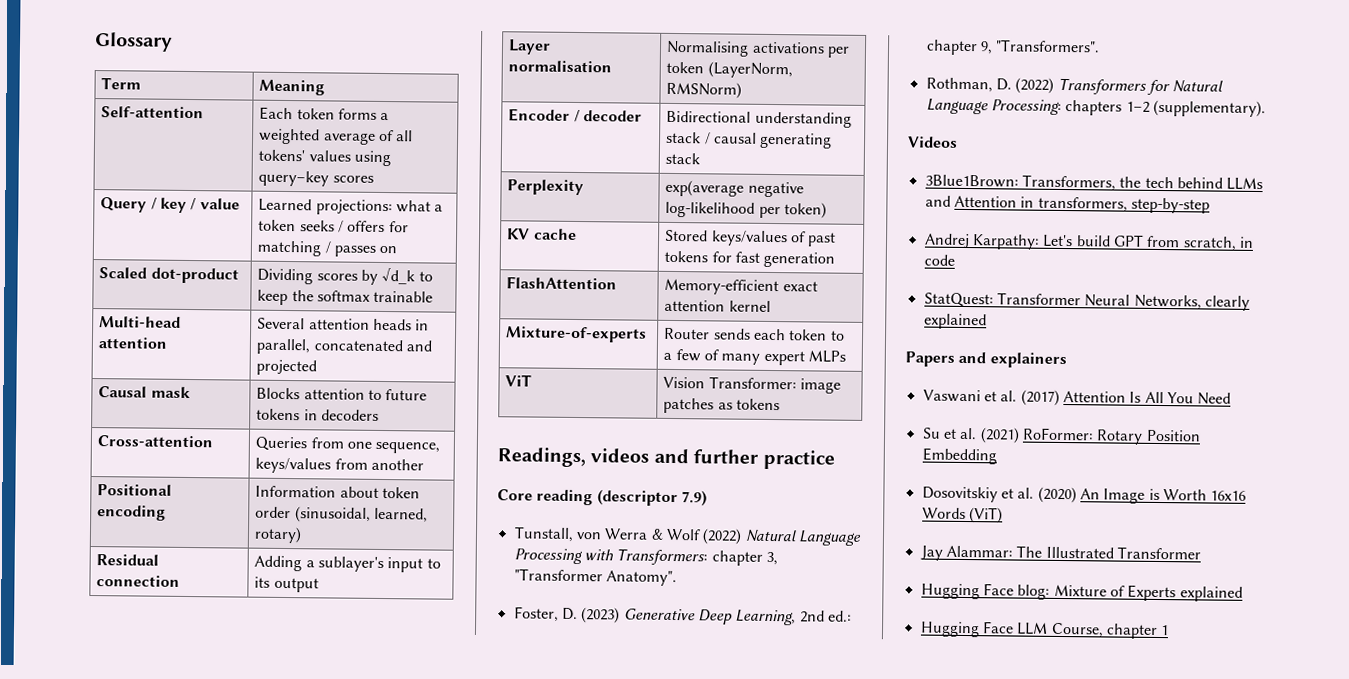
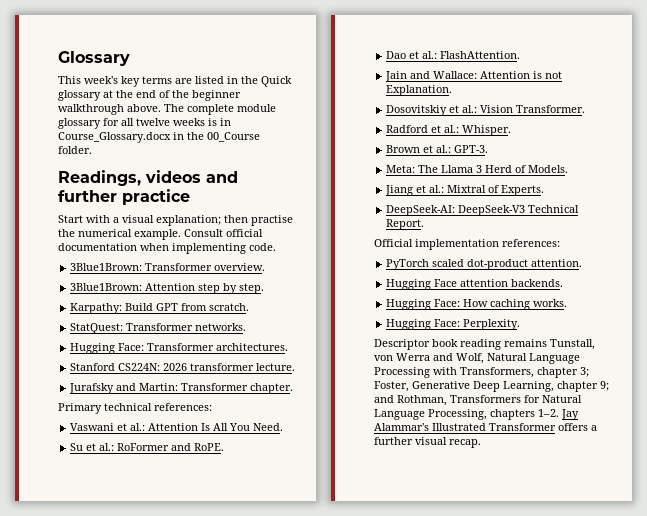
[101,77,142,90] [259,79,326,96] [101,106,205,119] [259,106,390,121] [258,128,414,145] [258,149,392,167] [258,170,374,187] [100,197,240,213] [258,198,444,216] [258,219,409,233] [257,240,398,257] [99,267,239,284] [257,267,433,285] [257,289,434,306] [99,316,182,328] [98,337,168,349] [257,317,430,331] [256,338,433,355] [256,359,318,376] [98,386,191,399] [256,387,428,401] [256,408,380,421] [97,435,214,448] [255,436,441,454] [255,457,425,474] [97,484,173,496] [97,505,167,521] [255,485,421,499] [255,506,429,523] [254,526,303,544] [96,554,160,566] [96,575,181,587] [254,555,441,573] [254,576,319,593] [508,39,552,55] [508,60,613,73] [666,40,851,58] [666,61,793,79] [666,81,743,99] [508,108,643,123] [666,110,852,128] [666,131,833,149] [665,152,701,165] [507,179,585,196] [665,179,804,198] [665,201,828,219] [507,228,577,240] [665,229,837,247] [664,250,836,268] [506,276,618,290] [664,278,818,296] [664,299,771,312] [505,326,648,343] [664,327,845,341] [663,349,846,366] [505,374,533,387] [663,376,842,394] [663,397,781,414] // Term | Meaning // Self-attention | Each token forms a weighted average of all tokens' values using query–key scores // Query / key / value | Learned projections: what a token seeks / offers for matching / passes on // Scaled dot-product | Dividing scores by √d_k to keep the softmax trainable // Multi-head attention | Several attention heads in parallel, concatenated and projected // Causal mask | Blocks attention to future tokens in decoders // Cross-attention | Queries from one sequence, keys/values from another // Positional encoding | Information about token order (sinusoidal, learned, rotary) // Residual connection | Adding a sublayer's input to its output // Layer normalisation | Normalising activations per token (LayerNorm, RMSNorm) // Encoder / decoder | Bidirectional understanding stack / causal generating stack // Perplexity | exp(average negative log-likelihood per token) // KV cache | Stored keys/values of past tokens for fast generation // FlashAttention | Memory-efficient exact attention kernel // Mixture-of-experts | Router sends each token to a few of many expert MLPs // ViT | Vision Transformer: image patches as tokens -> [58,76,292,87] [58,90,241,101] [58,104,276,115] [58,118,231,129] [58,132,260,143] [58,146,92,154] // This week's key terms are listed in the Quick glossary at the end of the beginner walkthrough above. The complete module glossary for all twelve weeks is in Course_Glossary.docx in the 00_Course folder.
[497,489,707,507] [513,526,862,546] [513,548,778,566] [513,568,677,587] [513,606,852,626] [925,39,1101,56] [925,77,1224,96] [925,98,1266,118] [907,136,958,148] [924,174,1264,191] [924,195,1210,214] [923,233,1254,251] [923,254,955,266] [923,292,1250,311] [923,313,987,330] [905,351,1067,369] [922,389,1232,406] [921,427,1201,445] [921,447,997,465] [921,486,1247,504] [921,507,1003,524] [919,545,1201,561] [920,583,1243,602] [919,621,1170,639] Core reading (descriptor 7.9) // Tunstall, von Werra & Wolf (2022) Natural Language Processing with Transformers: chapter 3, "Transformer Anatomy". // Foster, D. (2023) Generative Deep Learning, 2nd ed.: chapter 9, "Transformers". // Rothman, D. (2022) Transformers for Natural Language Processing: chapters 1–2 (supplementary). // Videos // 3Blue1Brown: Transformers, the tech behind LLMs and Attention in transformers, step-by-step // Andrej Karpathy: Let's build GPT from scratch, in code // StatQuest: Transformer Neural Networks, clearly explained // Papers and explainers // Vaswani et al. (2017) Attention Is All You Need // Su et al. (2021) RoFormer: Rotary Position Embedding // Dosovitskiy et al. (2020) An Image is Worth 16x16 Words (ViT) // Jay Alammar: The Illustrated Transformer // Hugging Face blog: Mixture of Experts explained // Hugging Face LLM Course, chapter 1 -> [58,215,293,226] [58,229,263,240] [58,243,276,254] [70,263,266,271] [70,283,265,294] [70,303,250,314] [70,323,247,334] [70,343,289,354] [70,363,296,371] [69,383,294,394] [58,403,212,414] [70,423,284,431] [70,443,225,451] [386,51,521,59] [385,71,563,82] [386,85,453,96] [386,105,586,116] [386,125,512,136] [386,145,489,153] [386,165,569,173] [385,185,545,196] [386,205,580,216] [386,219,425,230] [374,239,560,250] [386,259,583,270] [386,279,564,290] [386,299,568,310] [386,319,521,330] [374,339,595,350] [374,353,580,364] [374,367,589,378] [374,381,609,392] [374,395,582,406] [374,409,579,420] [374,423,597,431] [374,437,481,448] Start with a visual explanation; then practise the numerical example. Consult official documentation when implementing code. // 3Blue1Brown: Transformer overview. // 3Blue1Brown: Attention step by step. // Karpathy: Build GPT from scratch. // StatQuest: Transformer networks. // Hugging Face: Transformer architectures. // Stanford CS224N: 2026 transformer lecture. // Jurafsky and Martin: Transformer chapter. // Primary technical references: // Vaswani et al.: Attention Is All You Need. // Su et al.: RoFormer and RoPE. // Dao et al.: FlashAttention. // Jain and Wallace: Attention is not Explanation. // Dosovitskiy et al.: Vision Transformer. // Radford et al.: Whisper. // Brown et al.: GPT-3. // Meta: The Llama 3 Herd of Models. // Jiang et al.: Mixtral of Experts. // DeepSeek-AI: DeepSeek-V3 Technical Report. // Official implementation references: // PyTorch scaled dot-product attention. // Hugging Face attention backends. // Hugging Face: How caching works. // Hugging Face: Perplexity. // Descriptor book reading remains Tunstall, von Werra and Wolf, Natural Language Processing with Transformers, chapter 3; Foster, Generative Deep Learning, chapter 9; and Rothman, Transformers for Natural Language Processing, chapters 1–2. Jay Alammar's Illustrated Transformer offers a further visual recap.

